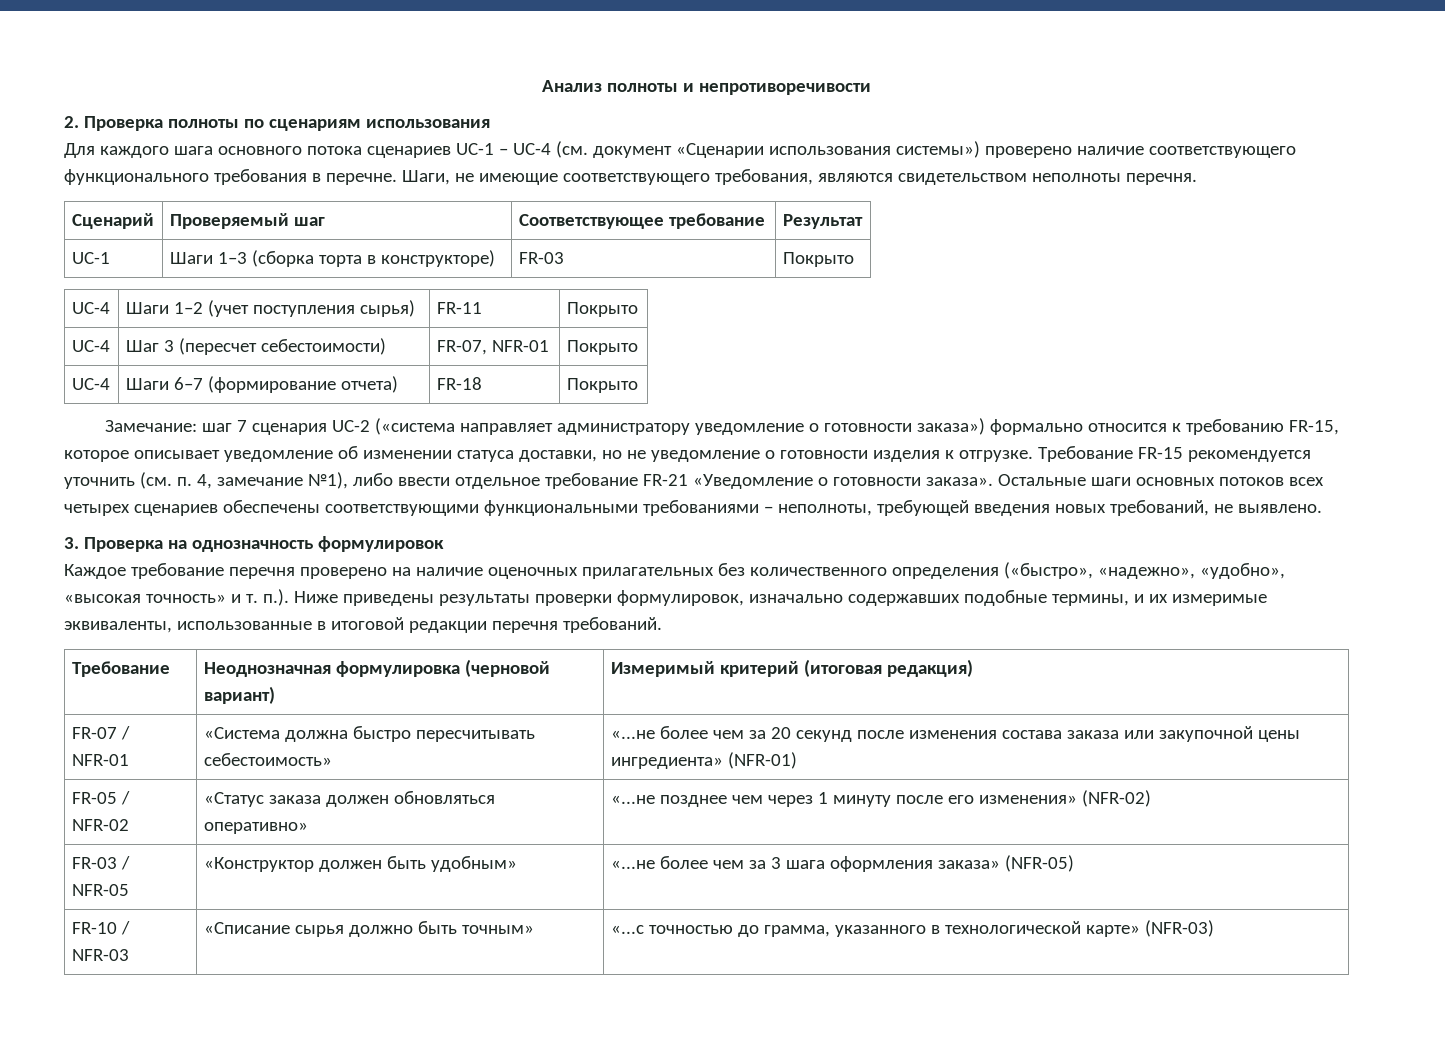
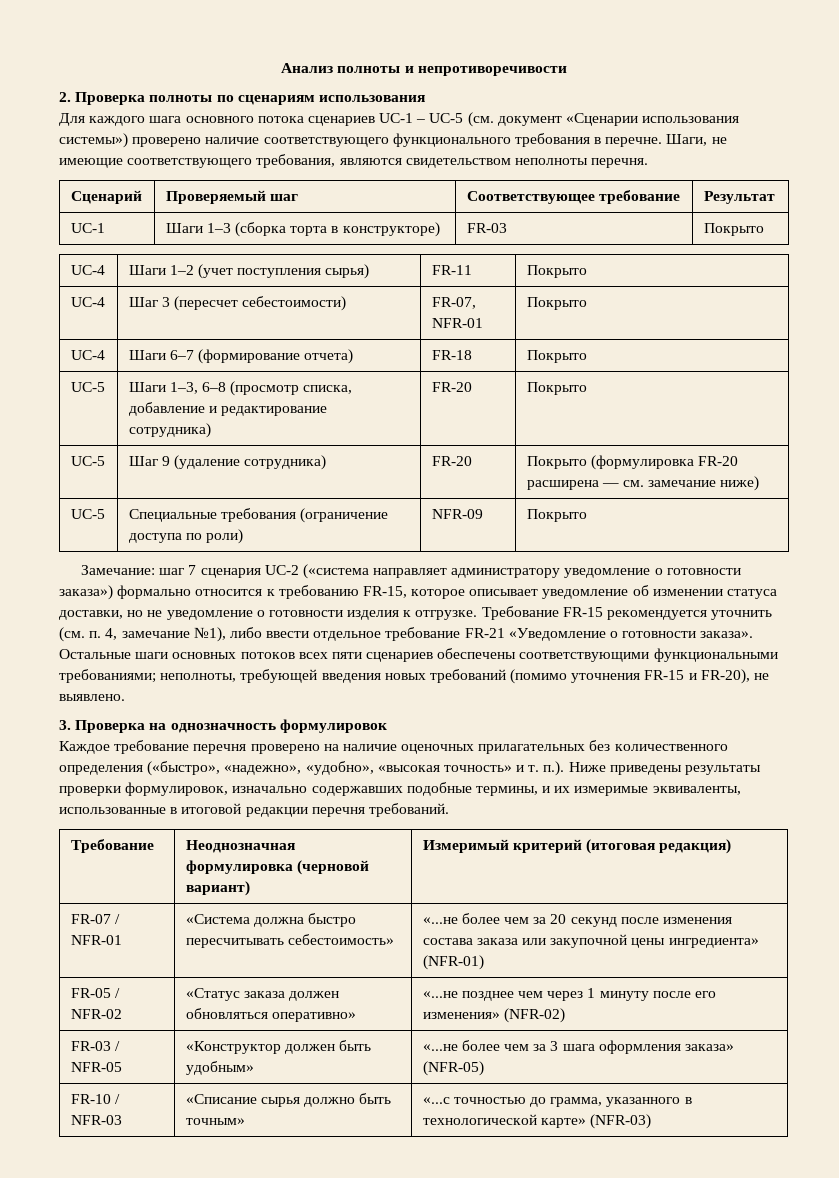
[512,143,551,155] UC-4 -> [429,113,464,123] UC-5
(638, 385) none -> [70,382,105,392] [128,381,353,396] [128,402,328,416] [128,423,211,438] [431,382,472,392] [526,382,587,395] [70,456,105,466] [128,455,327,470] [431,456,472,466] [526,455,739,470] [526,476,760,491] [70,509,105,519] [128,508,389,523] [128,529,244,544] [431,509,483,519] [526,509,587,522] // UC-5 | Шаги 1–3, 6–8 (просмотр списка, добавление и редактирование сотрудника) | FR-20 | Покрыто // UC-5 | Шаг 9 (удаление сотрудника) | FR-20 | Покрыто (формулировка FR-20 расширена — см. замечание ниже) // UC-5 | Специальные требования (ограничение доступа по роли) | NFR-09 | Покрыто
[64,504,130,516] четырех -> [331,652,362,659] пяти
[642,500,773,516] требованиями − -> [59,669,156,683] требованиями;
[1109,500,1209,516] требований, -> [429,669,750,684] требований (помимо уточнения FR-15 и FR-20),

